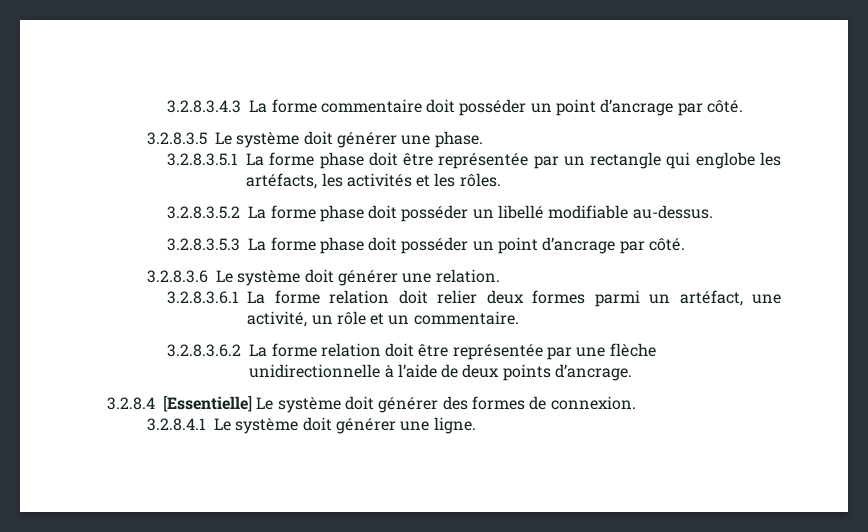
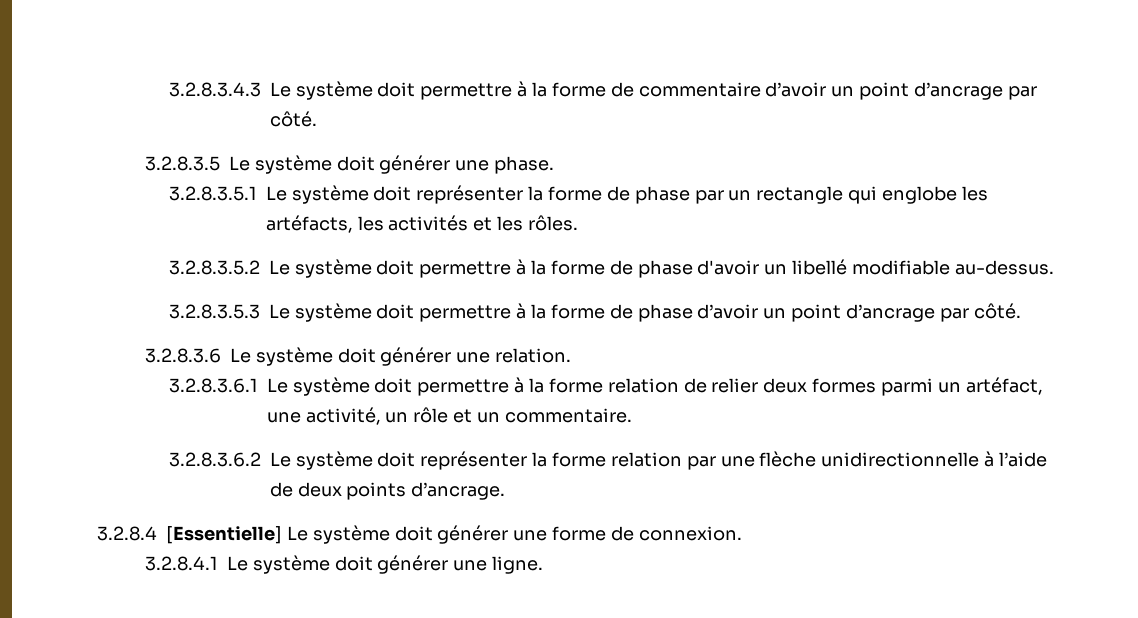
[249,99,527,116] La forme commentaire doit posséder -> [269,81,827,100] Le système doit permettre à la forme de commentaire d’avoir
[246,152,529,169] La forme phase doit être représentée -> [265,185,690,204] Le système doit représenter la forme de phase
[248,205,469,222] La forme phase doit posséder -> [268,259,760,278] Le système doit permettre à la forme de phase d'avoir
[248,237,469,254] La forme phase doit posséder -> [268,303,759,322] Le système doit permettre à la forme de phase d’avoir
[247,290,428,304] La forme relation doit -> [266,377,707,396] Le système doit permettre à la forme relation de
[249,343,543,360] La forme relation doit être représentée -> [269,451,682,470] Le système doit représenter la forme relation
[442,396,525,410] des formes -> [513,526,607,541] une forme

